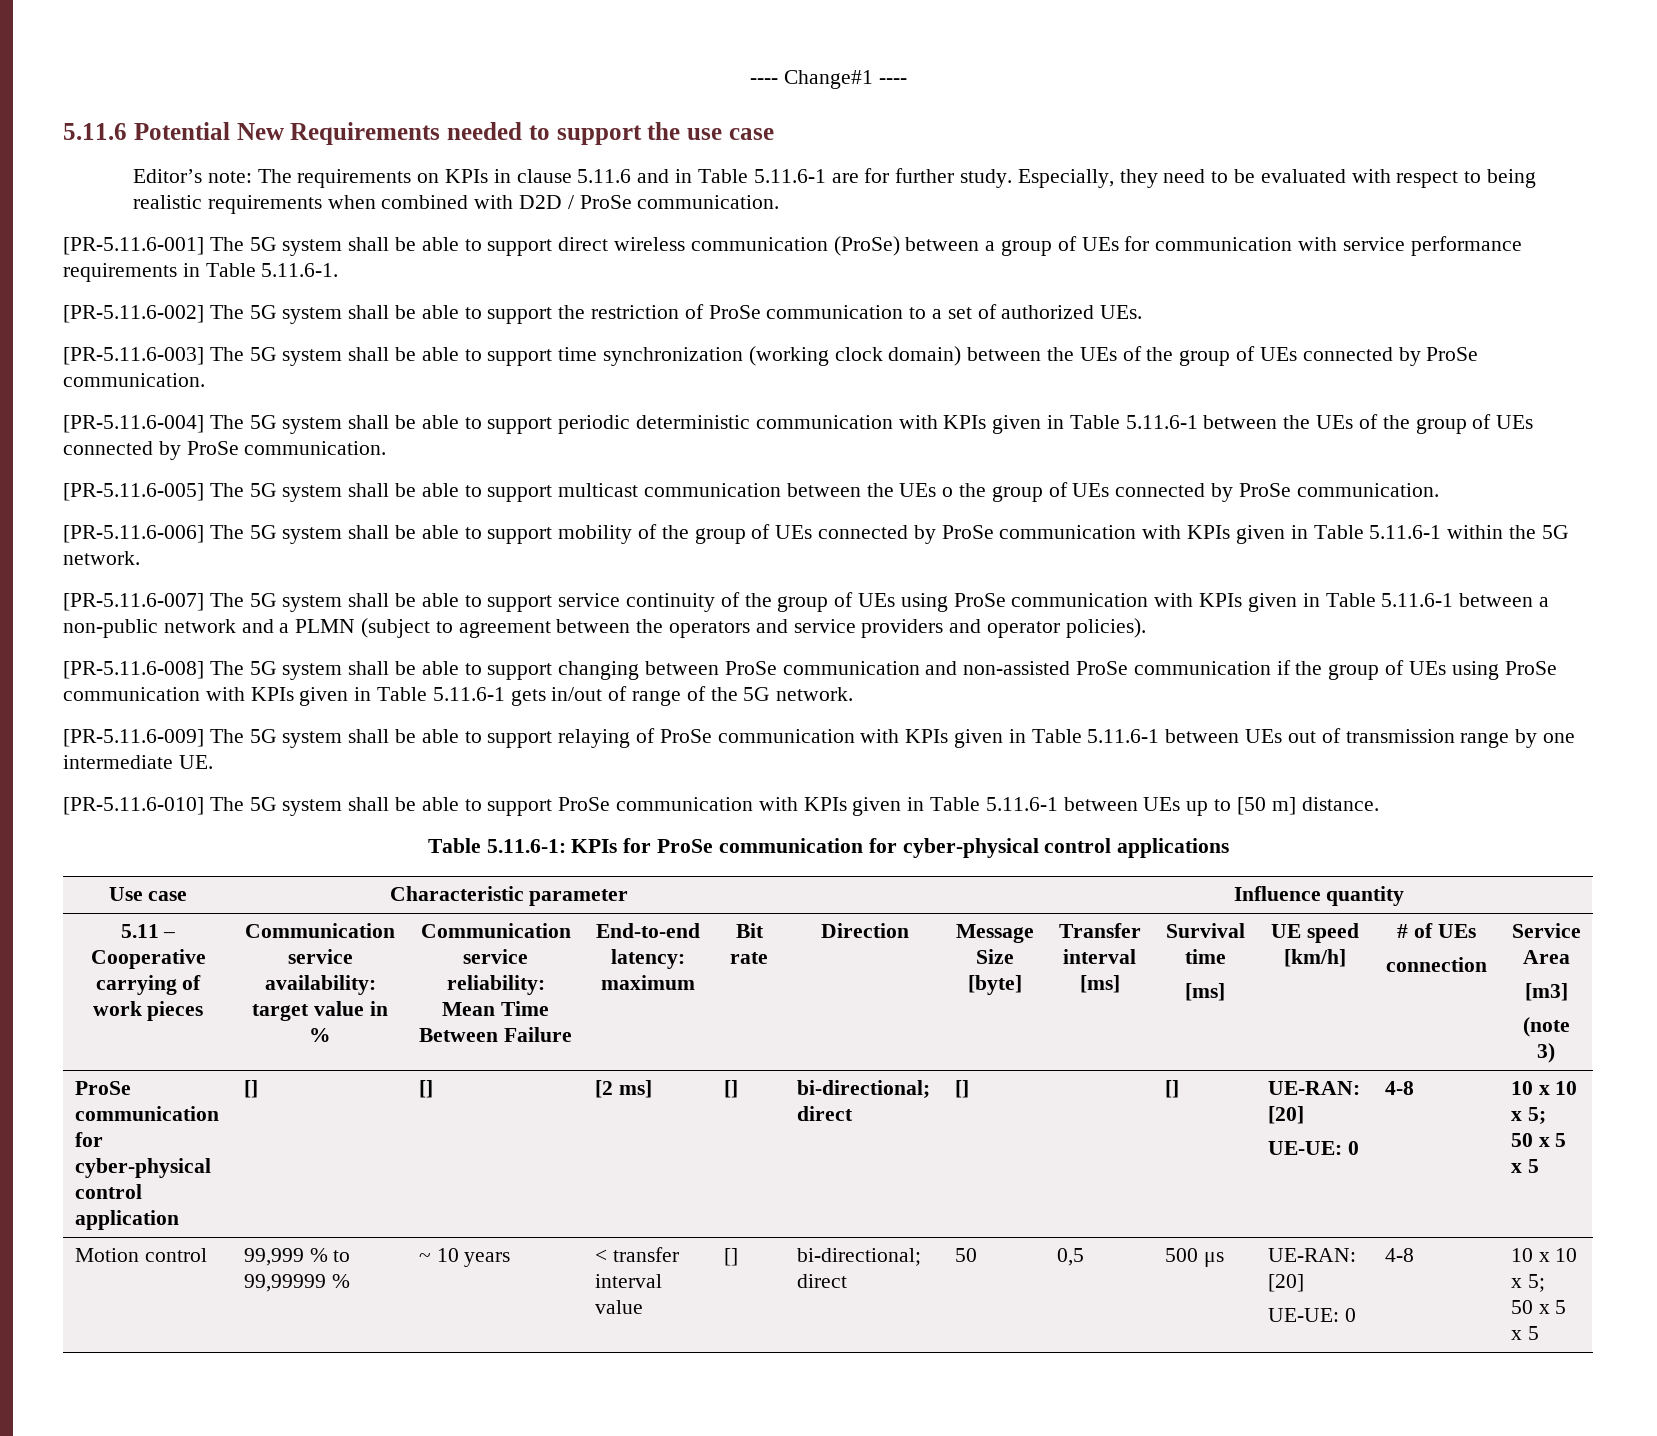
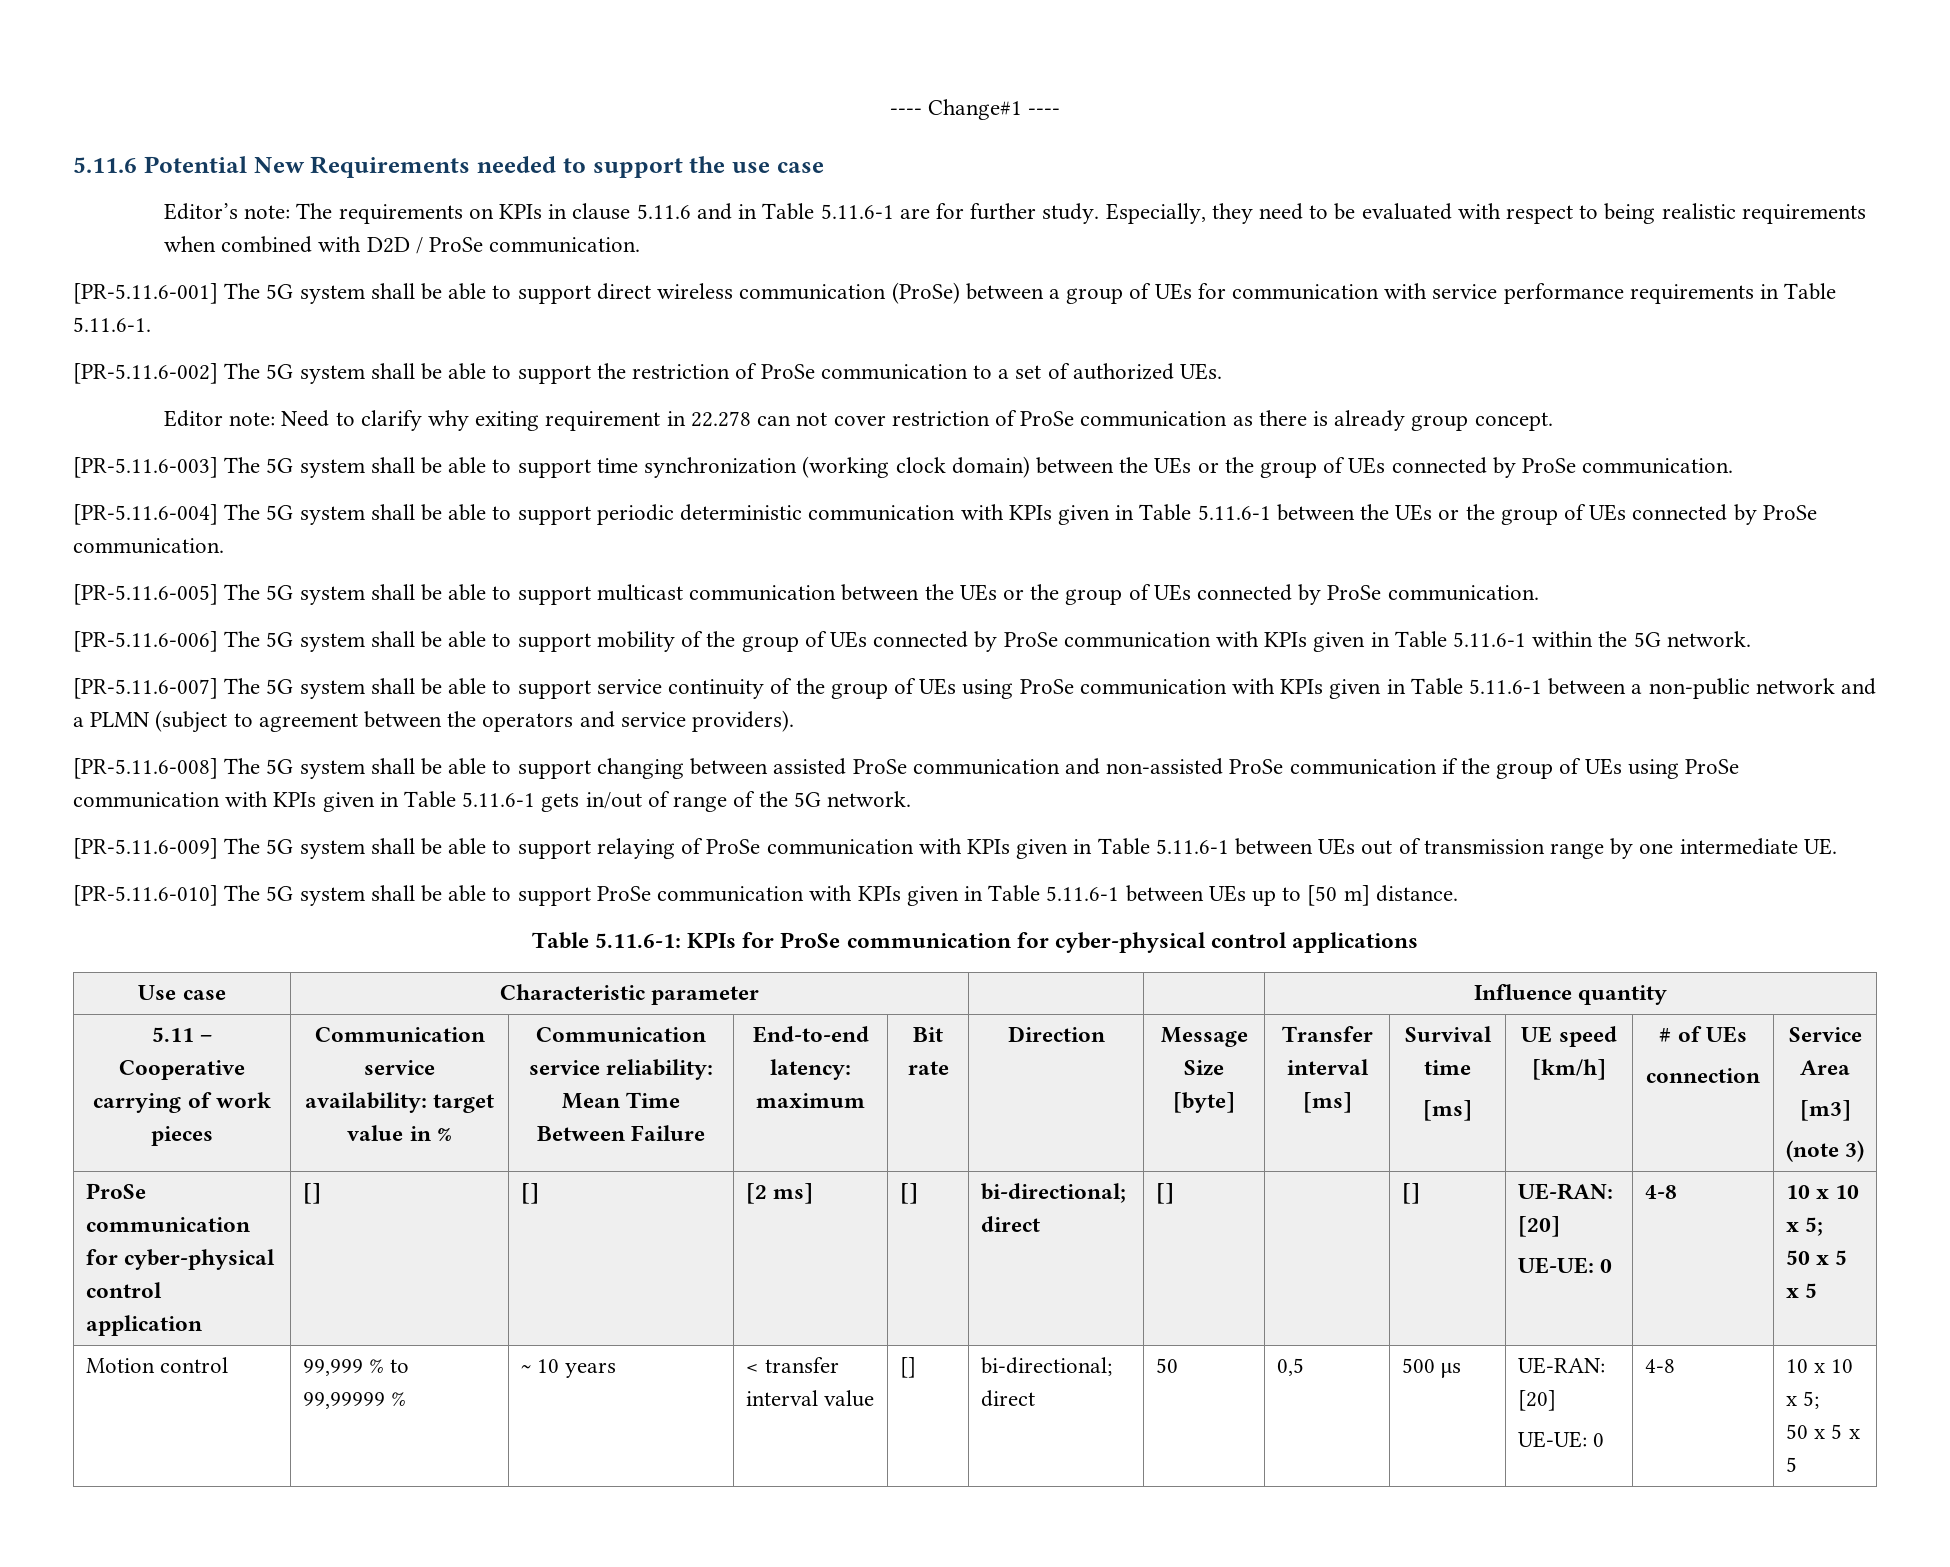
(1143, 312) none -> [163,410,1553,431] // Editor note: Need to clarify why exiting requirement in 22.278 can not cover restriction of ProSe communication as there is already group concept.
[1122,346,1142,361] of -> [1197,462,1219,473] or
[1358,414,1378,429] of -> [1438,509,1460,520] or
[942,487,954,497] o -> [1002,589,1024,600] or
[861,618,1146,638] providers and operator policies). -> [692,710,795,732] providers).
(720, 668) none -> [773,758,847,775] assisted

